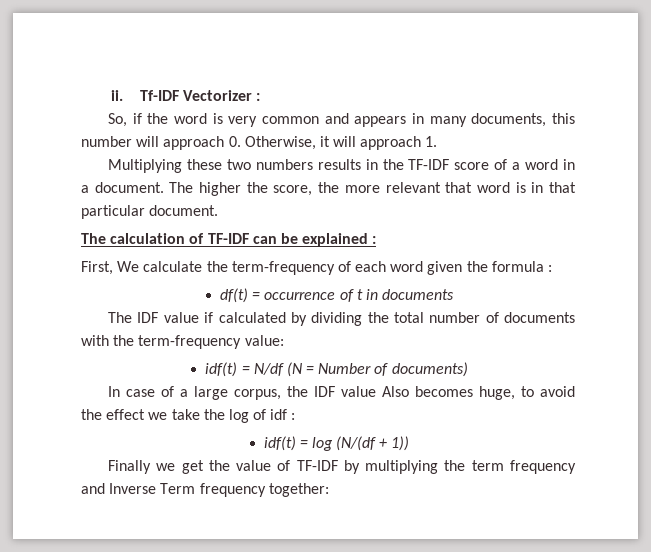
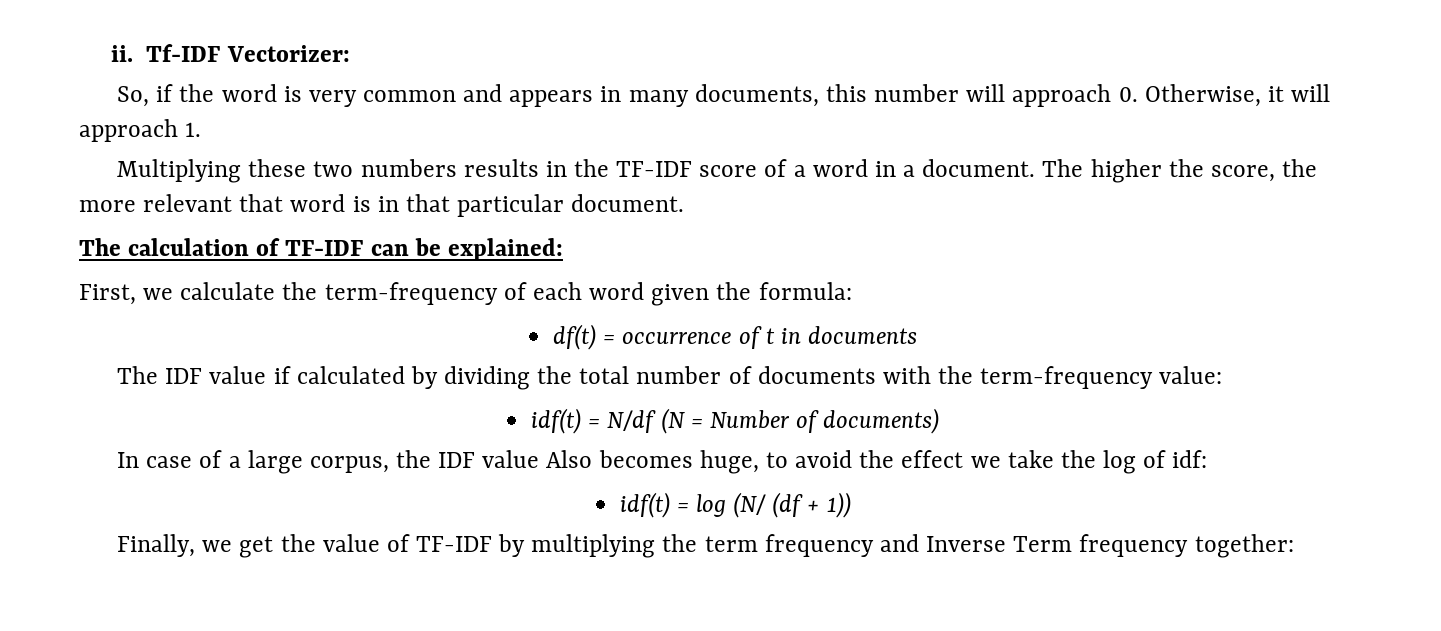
[183,90,261,101] Vectorizer : -> [226,45,350,62] Vectorizer:
[302,233,377,247] explained : -> [447,238,563,261] explained:
[117,261,140,272] We -> [143,288,174,300] we
[491,261,553,272] formula : -> [758,282,852,300] formula:
[270,409,296,420] idf : -> [1172,450,1208,468] idf:
[336,436,377,451] (N/(df -> [733,492,804,518] (N/ (df
[108,460,152,474] Finally -> [117,534,196,557] Finally,

